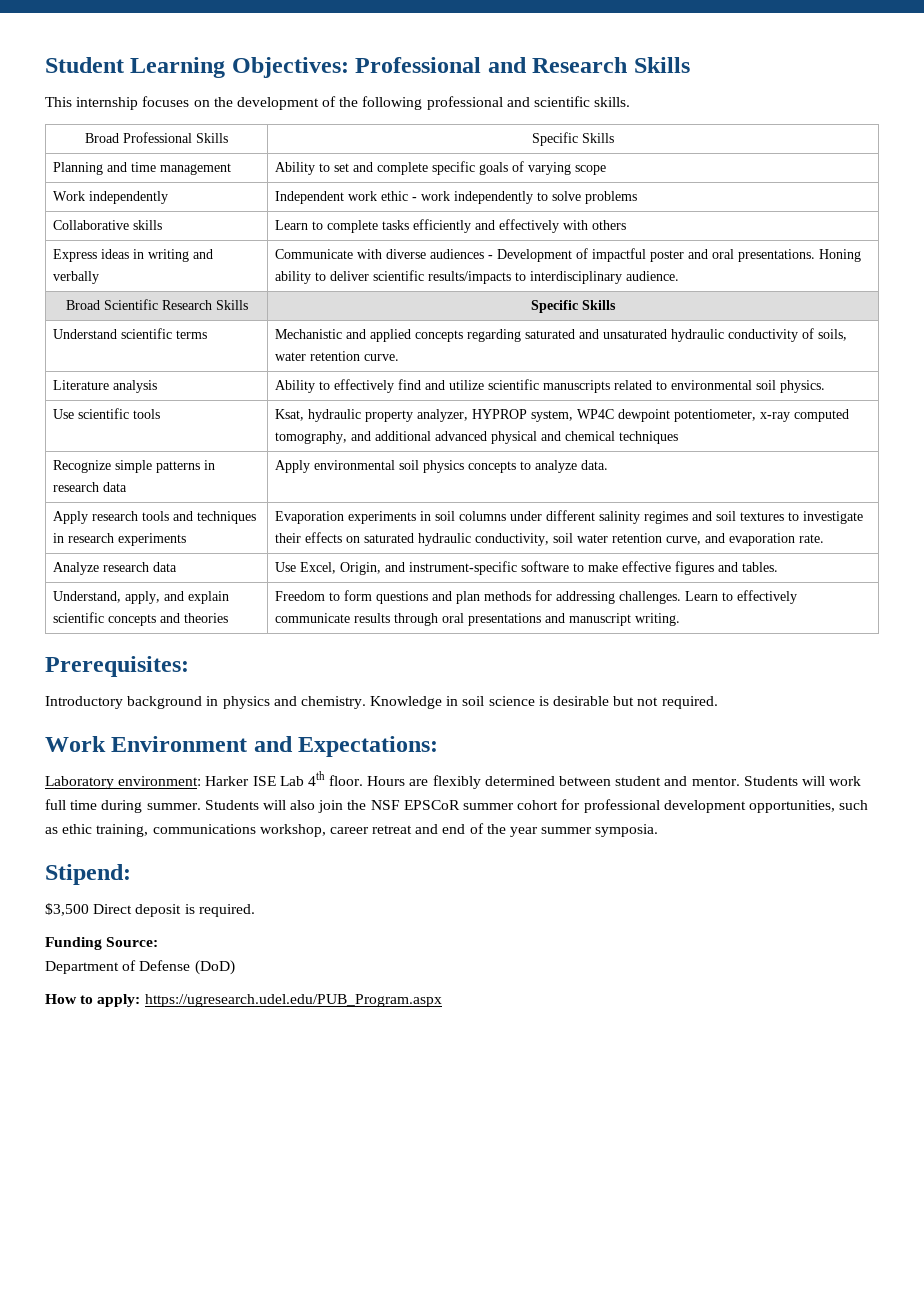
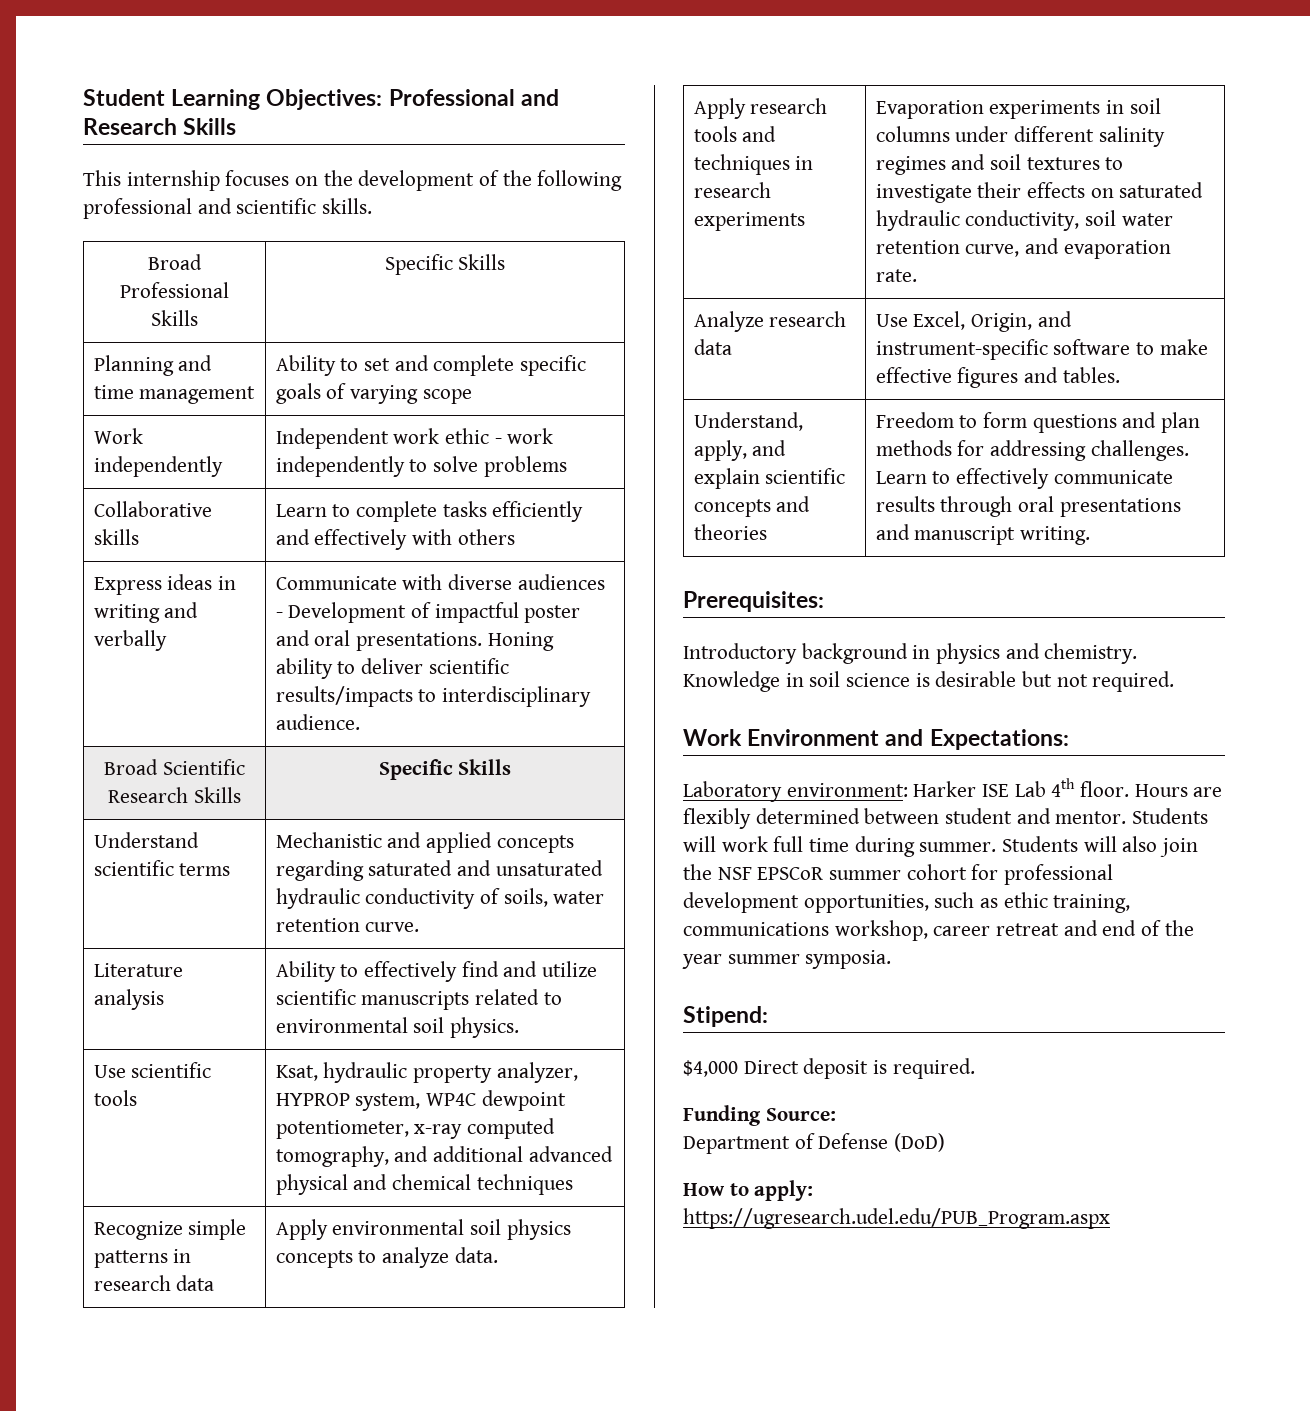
[45,903,89,916] $3,500 -> [683,1060,738,1077] $4,000

